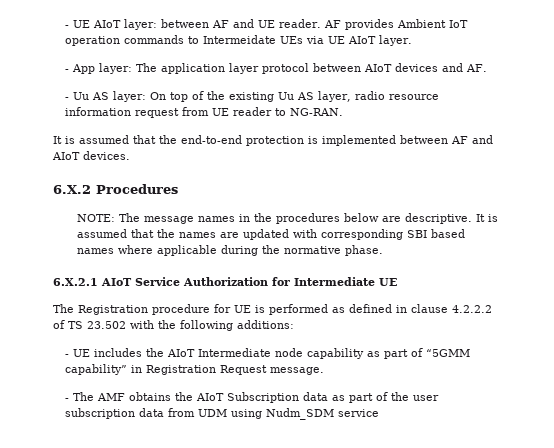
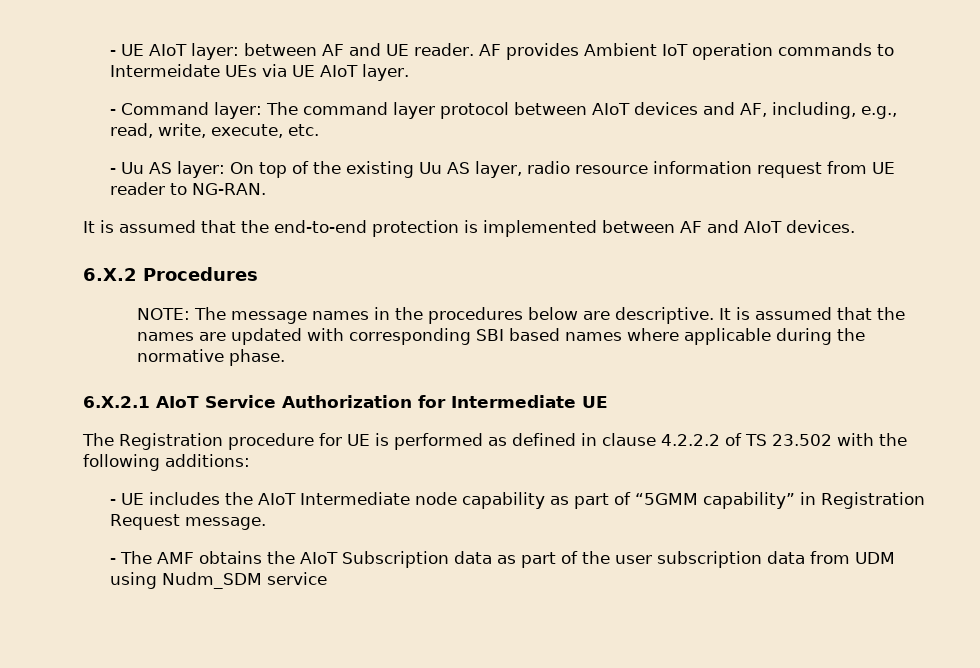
[72,64,96,74] App -> [121,102,210,115] Command
[161,63,226,74] application -> [303,102,389,115] command
[466,64,488,72] AF. -> [740,102,898,119] [110,123,320,138] AF, including, e.g., read, write, execute, etc.

